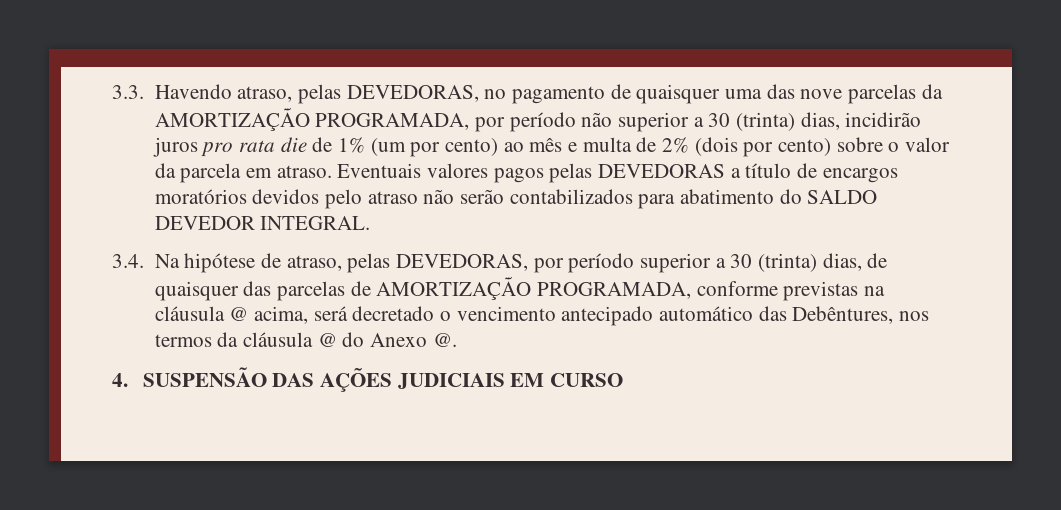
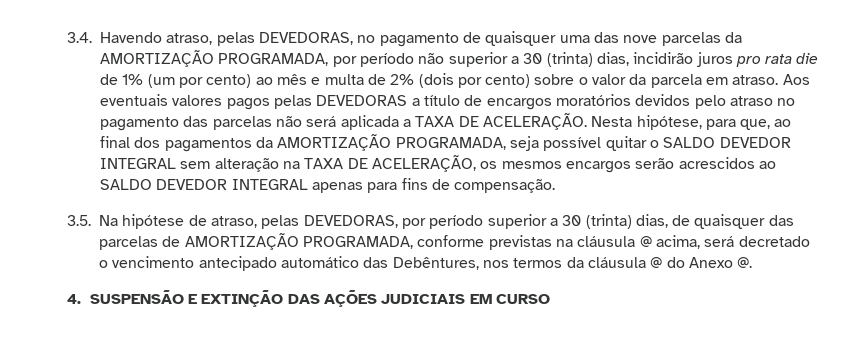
[112,85,144,99] 3.3. -> [67,32,92,43] 3.4.
[337,163,422,178] Eventuais -> [782,74,810,85] [100,94,168,106] Aos eventuais
[423,189,878,209] [154,216,371,230] [112,254,144,268] não serão contabilizados para abatimento do SALDO DEVEDOR INTEGRAL. // 3.4. -> [777,98,796,106] [100,113,792,131] [100,134,791,152] [100,155,776,173] [100,178,556,193] [67,215,91,226] no pagamento das parcelas não será aplicada a TAXA DE ACELERAÇÃO. Nesta hipótese, para que, ao final dos pagamentos da AMORTIZAÇÃO PROGRAMADA, seja possível quitar o SALDO DEVEDOR INTEGRAL sem alteração na TAXA DE ACELERAÇÃO, os mesmos encargos serão acrescidos ao SALDO DEVEDOR INTEGRAL apenas para fins de compensação. // 3.5.
(267, 377) none -> [188,290,284,307] E EXTINÇÃO

